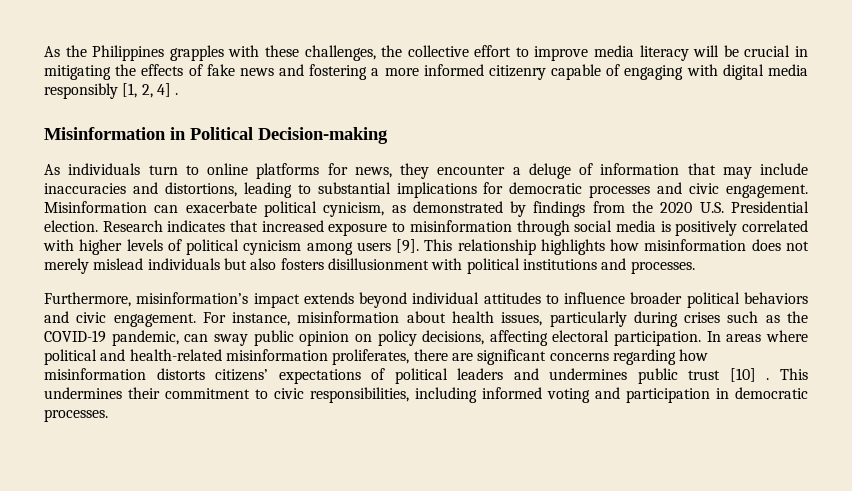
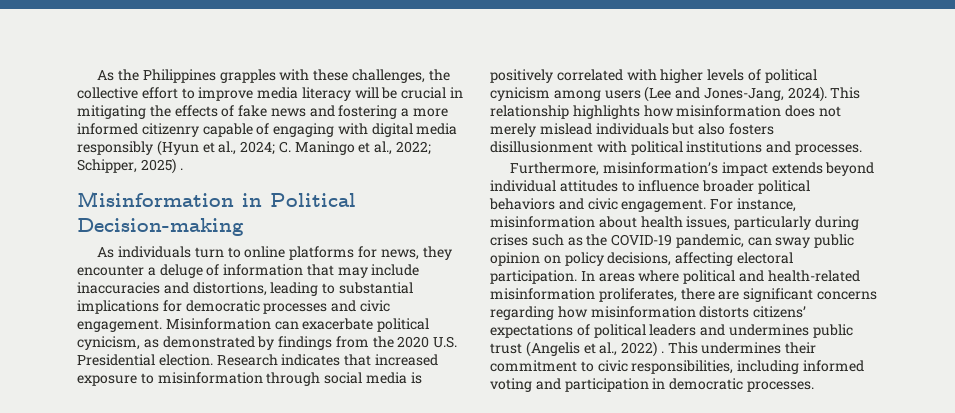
[122,83,171,98] [1, 2, 4] -> [156,140,432,156] [77,158,176,174] (Hyun et al., 2024; C. Maningo et al., 2022; Schipper, 2025)
[396,239,420,253] [9]. -> [644,86,827,102] (Lee and Jones-Jang, 2024).
[729,368,756,382] [10] -> [525,341,658,357] (Angelis et al., 2022)

